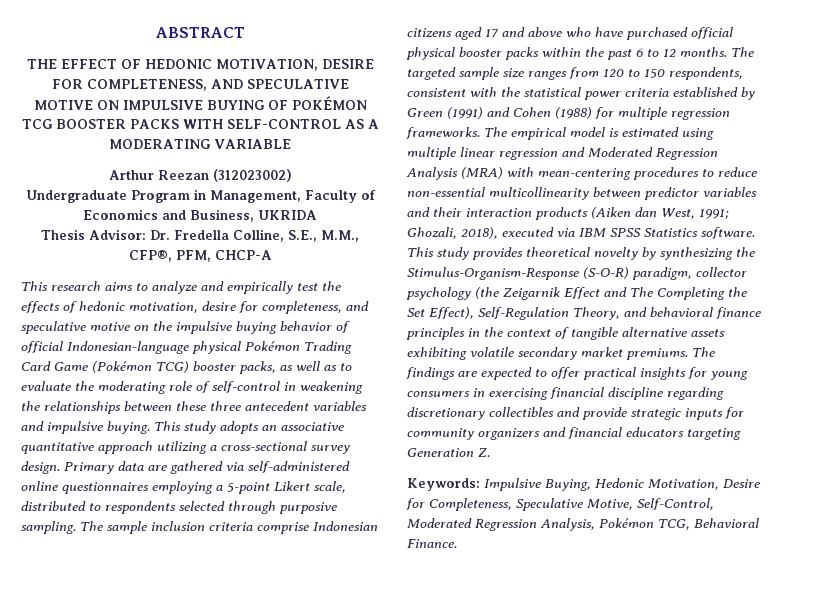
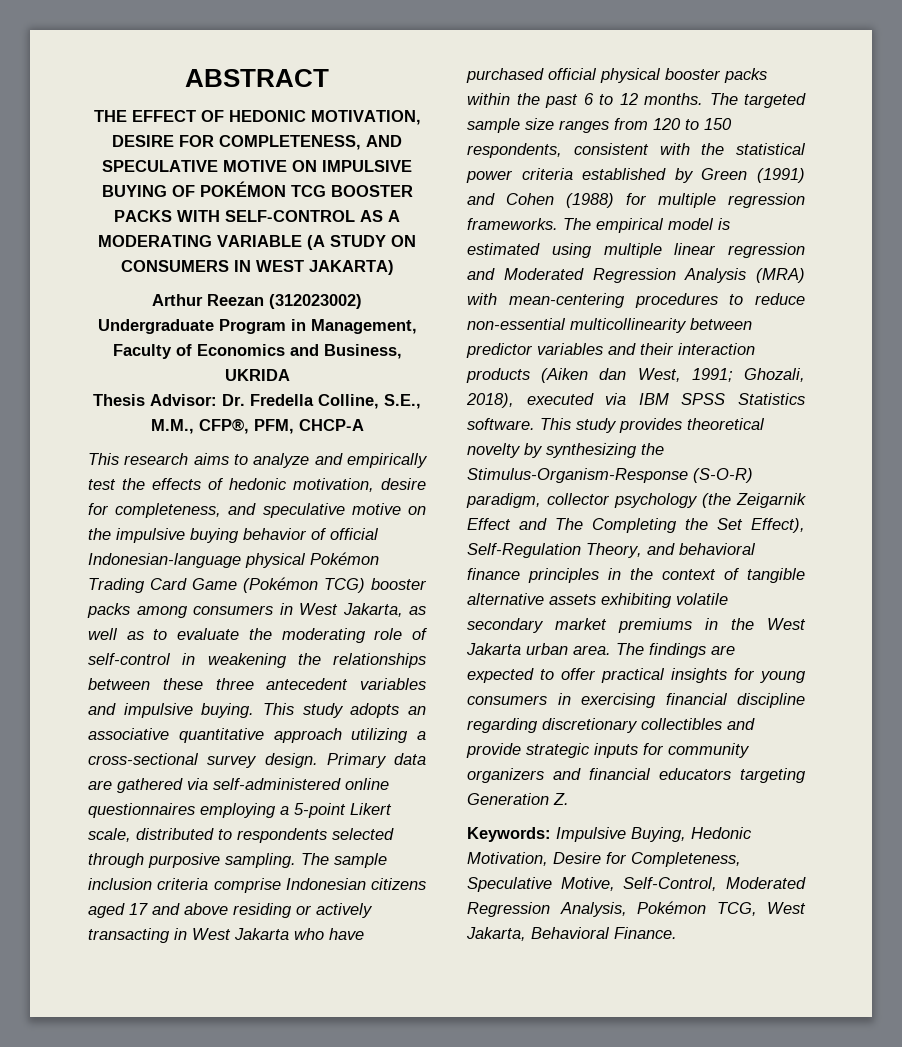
(291, 144) none -> [307,235,416,250] [120,260,394,275] (A STUDY ON CONSUMERS IN WEST JAKARTA)
[239,361,276,374] packs, -> [87,603,403,618] packs among consumers in West Jakarta,
(562, 32) none -> [233,903,373,918] [88,928,289,943] residing or actively transacting in West Jakarta
[626,348,688,360] premiums. -> [618,618,806,633] [466,643,611,655] premiums in the West Jakarta urban area.
(690, 524) none -> [767,902,806,914] [466,927,526,941] West Jakarta,

